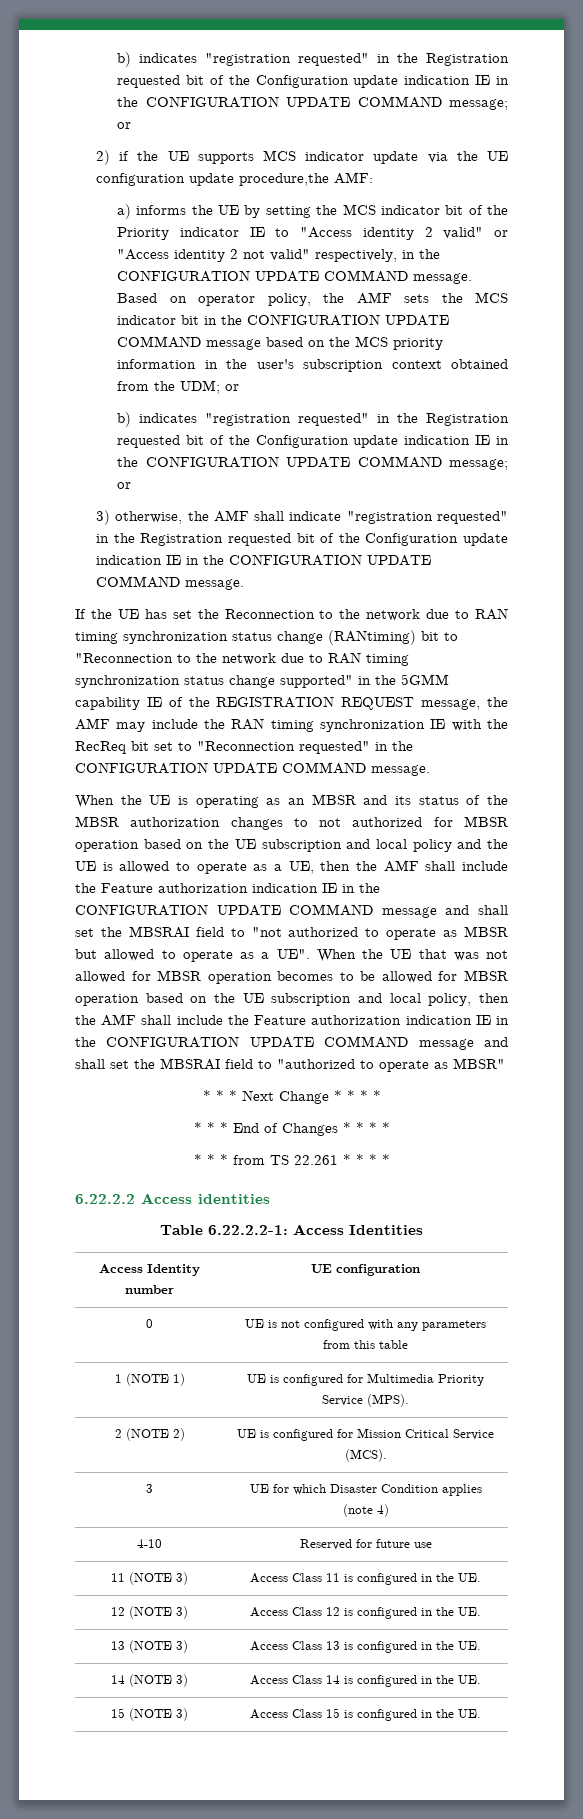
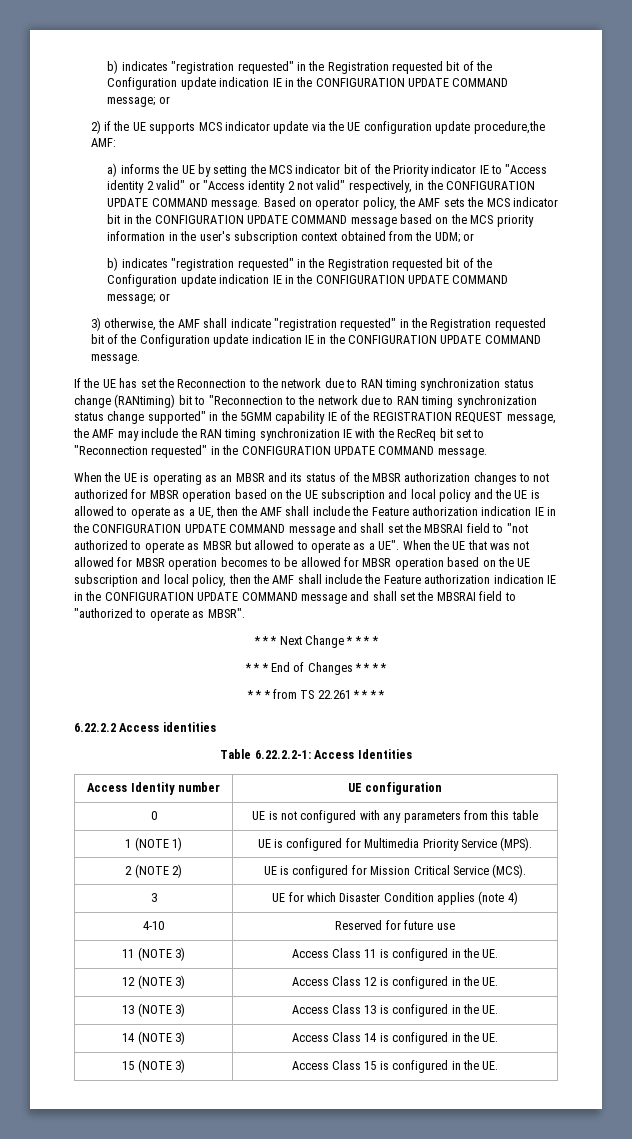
[453,1058,505,1069] MBSR" -> [207,608,245,618] MBSR".

